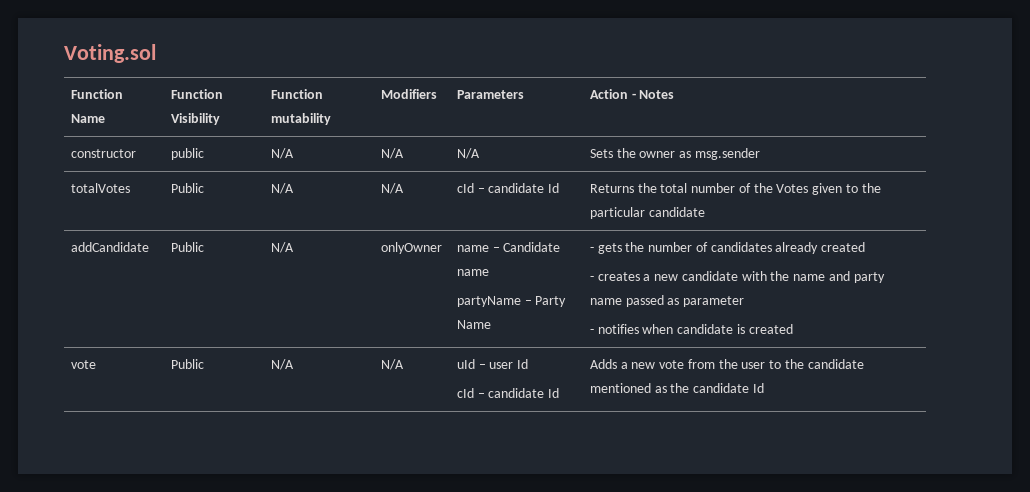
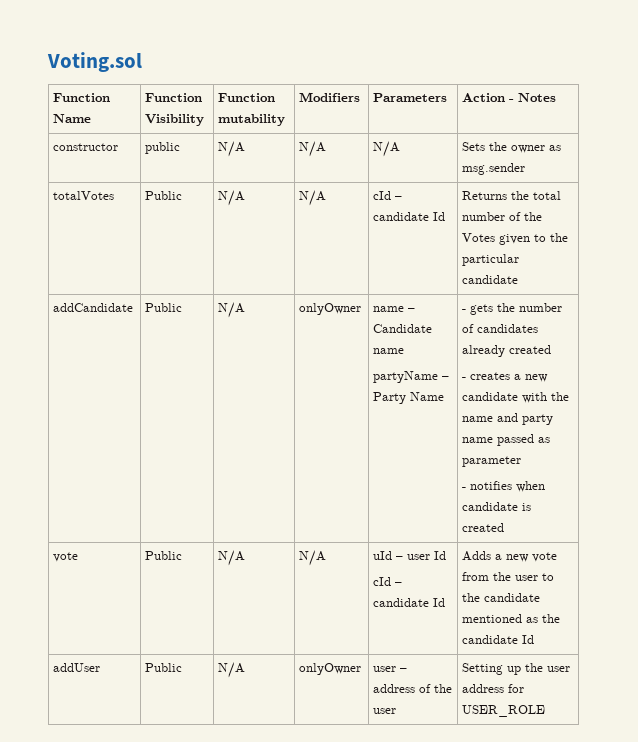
(764, 388) none -> [53,663,101,672] [145,663,183,672] [218,662,246,678] [299,663,362,675] [373,666,408,672] [373,684,453,693] [373,708,397,714] [462,663,571,675] [462,684,525,693] [462,705,546,717] // addUser | Public | N/A | onlyOwner | user – address of the user | Setting up the user address for USER_ROLE

